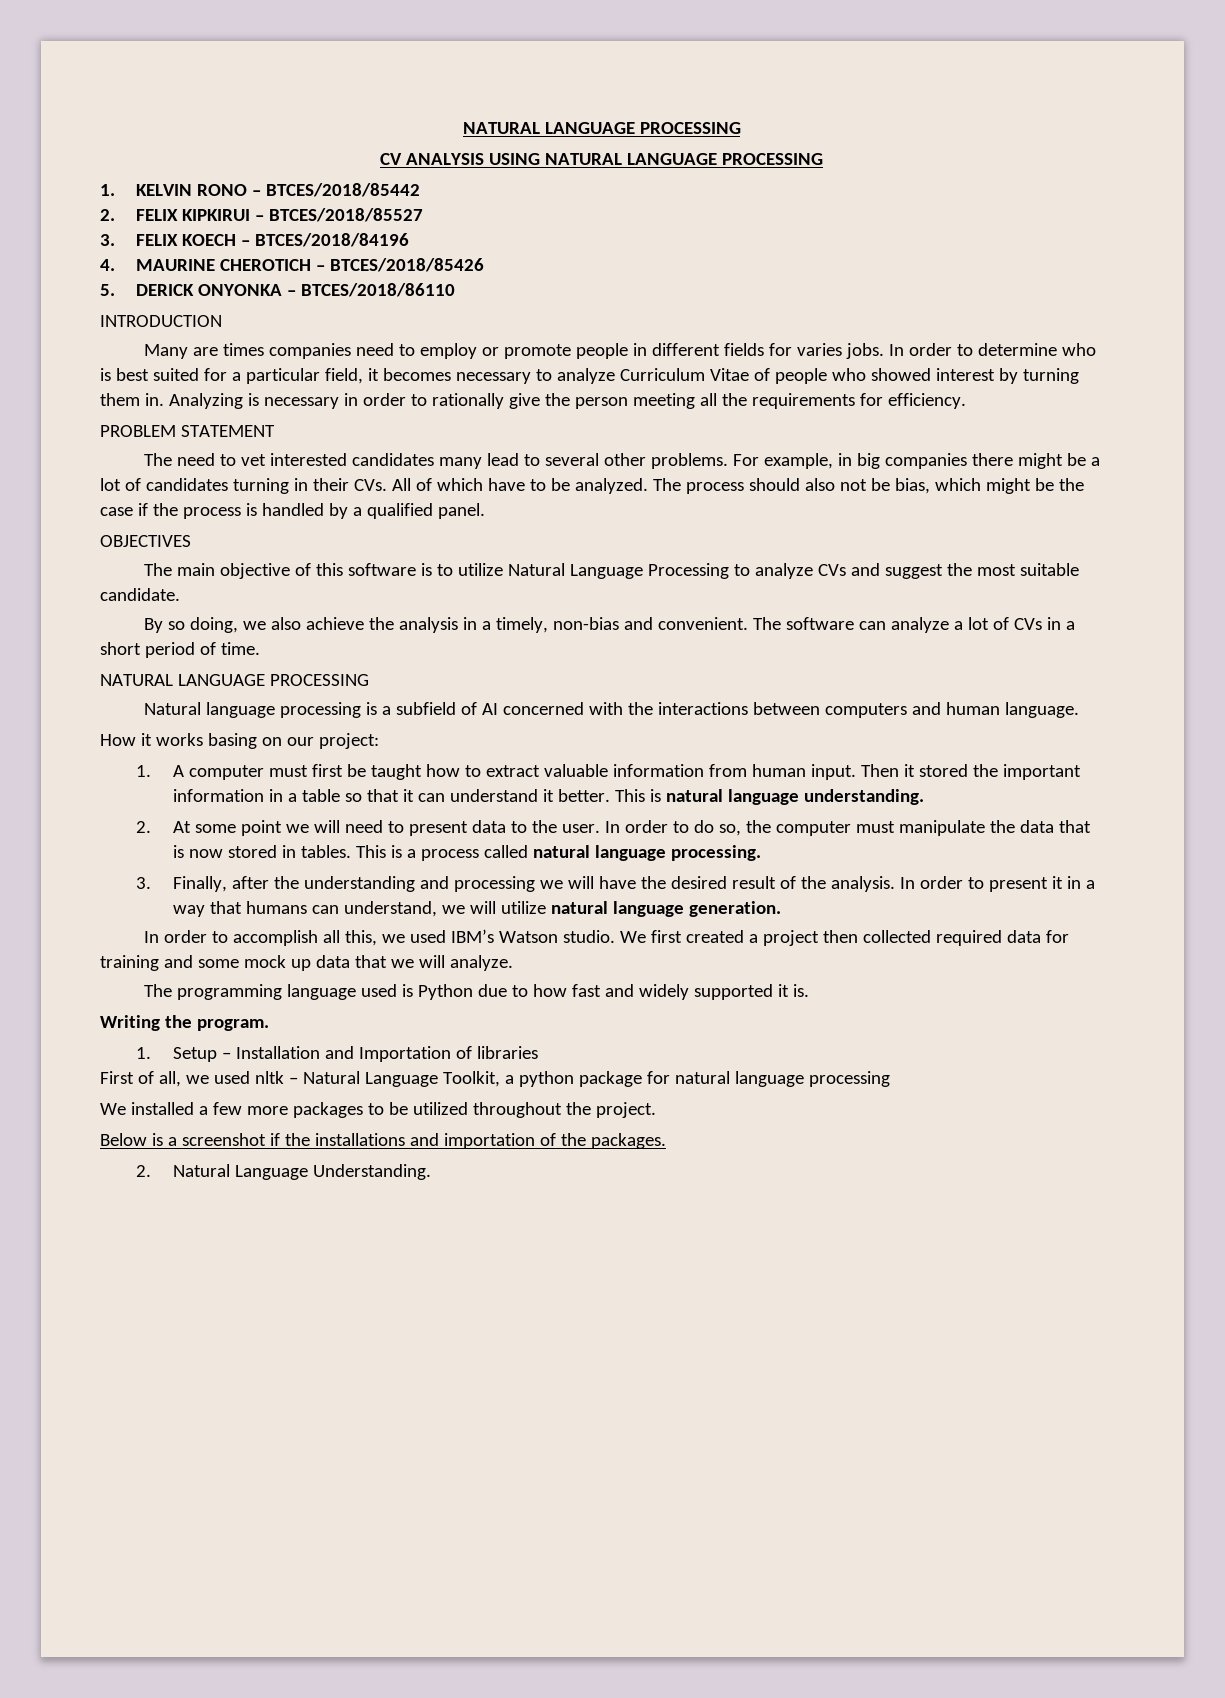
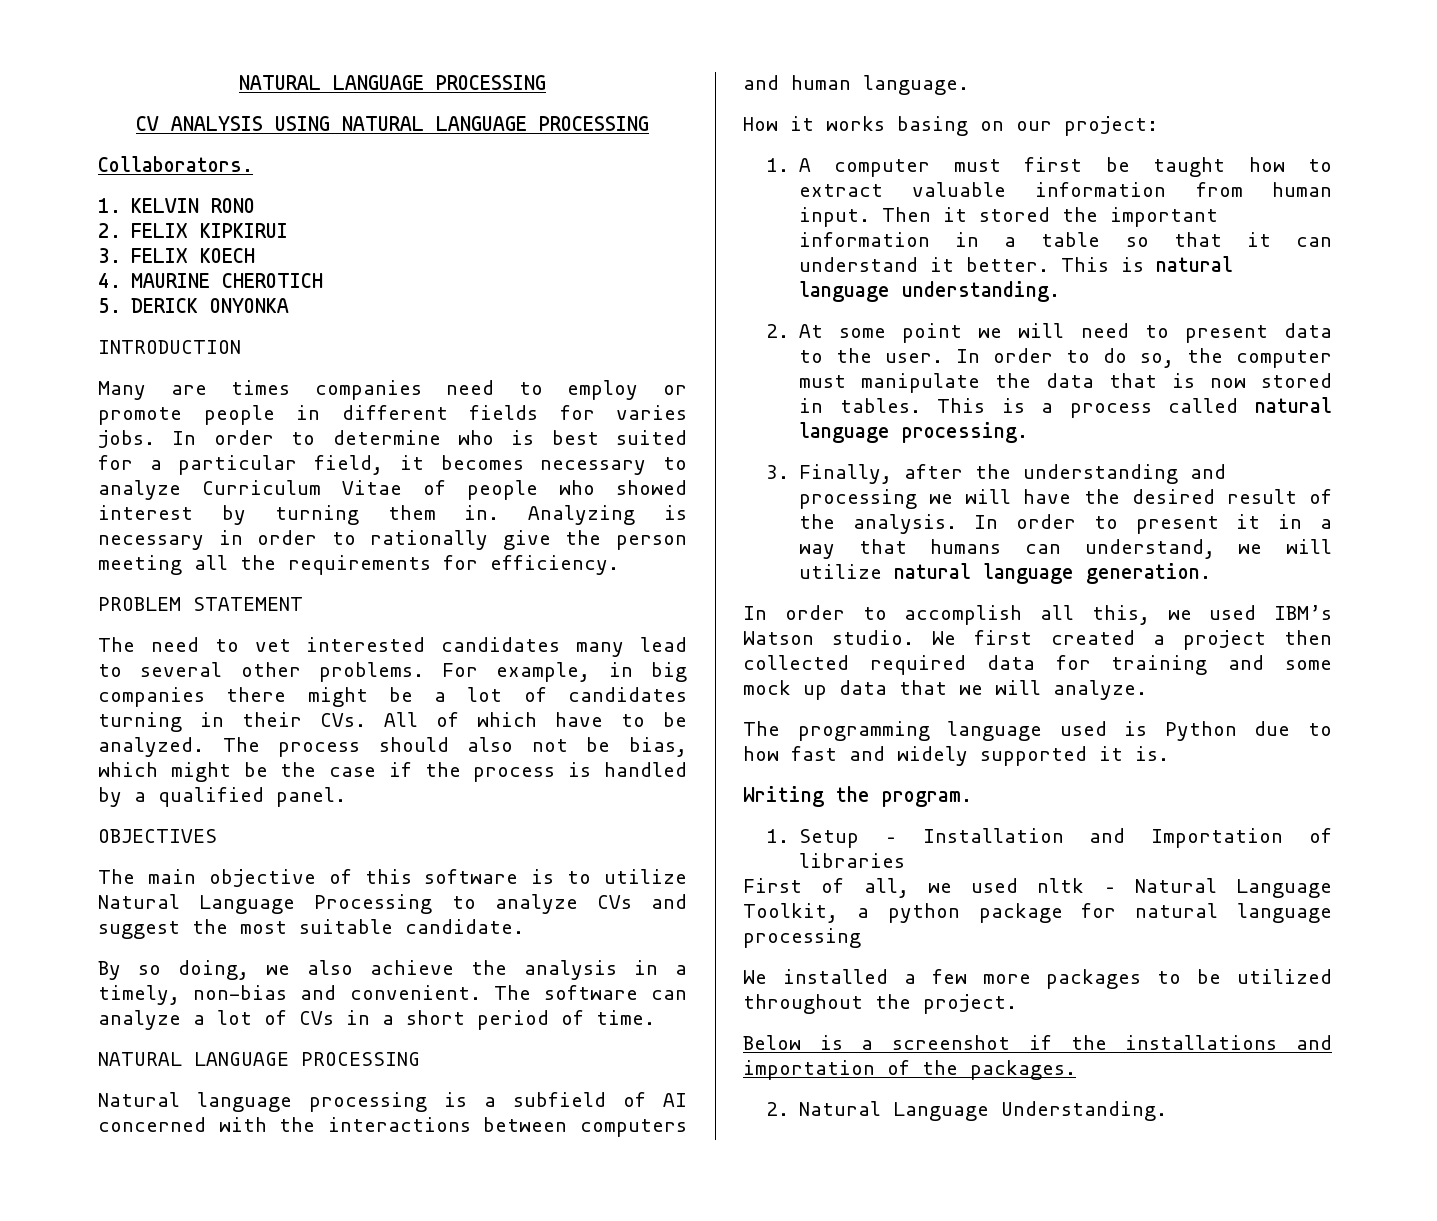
(823, 159) none -> [98,156,253,172] // Collaborators.
[252,183,421,197] – BTCES/2018/85442 -> (256, 205) none
[255,208,424,222] – BTCES/2018/85527 -> (289, 230) none
[241,233,410,247] – BTCES/2018/84196 -> (256, 255) none
[316,258,485,272] – BTCES/2018/85426 -> (324, 280) none
[287,283,456,297] – BTCES/2018/86110 -> (290, 305) none

